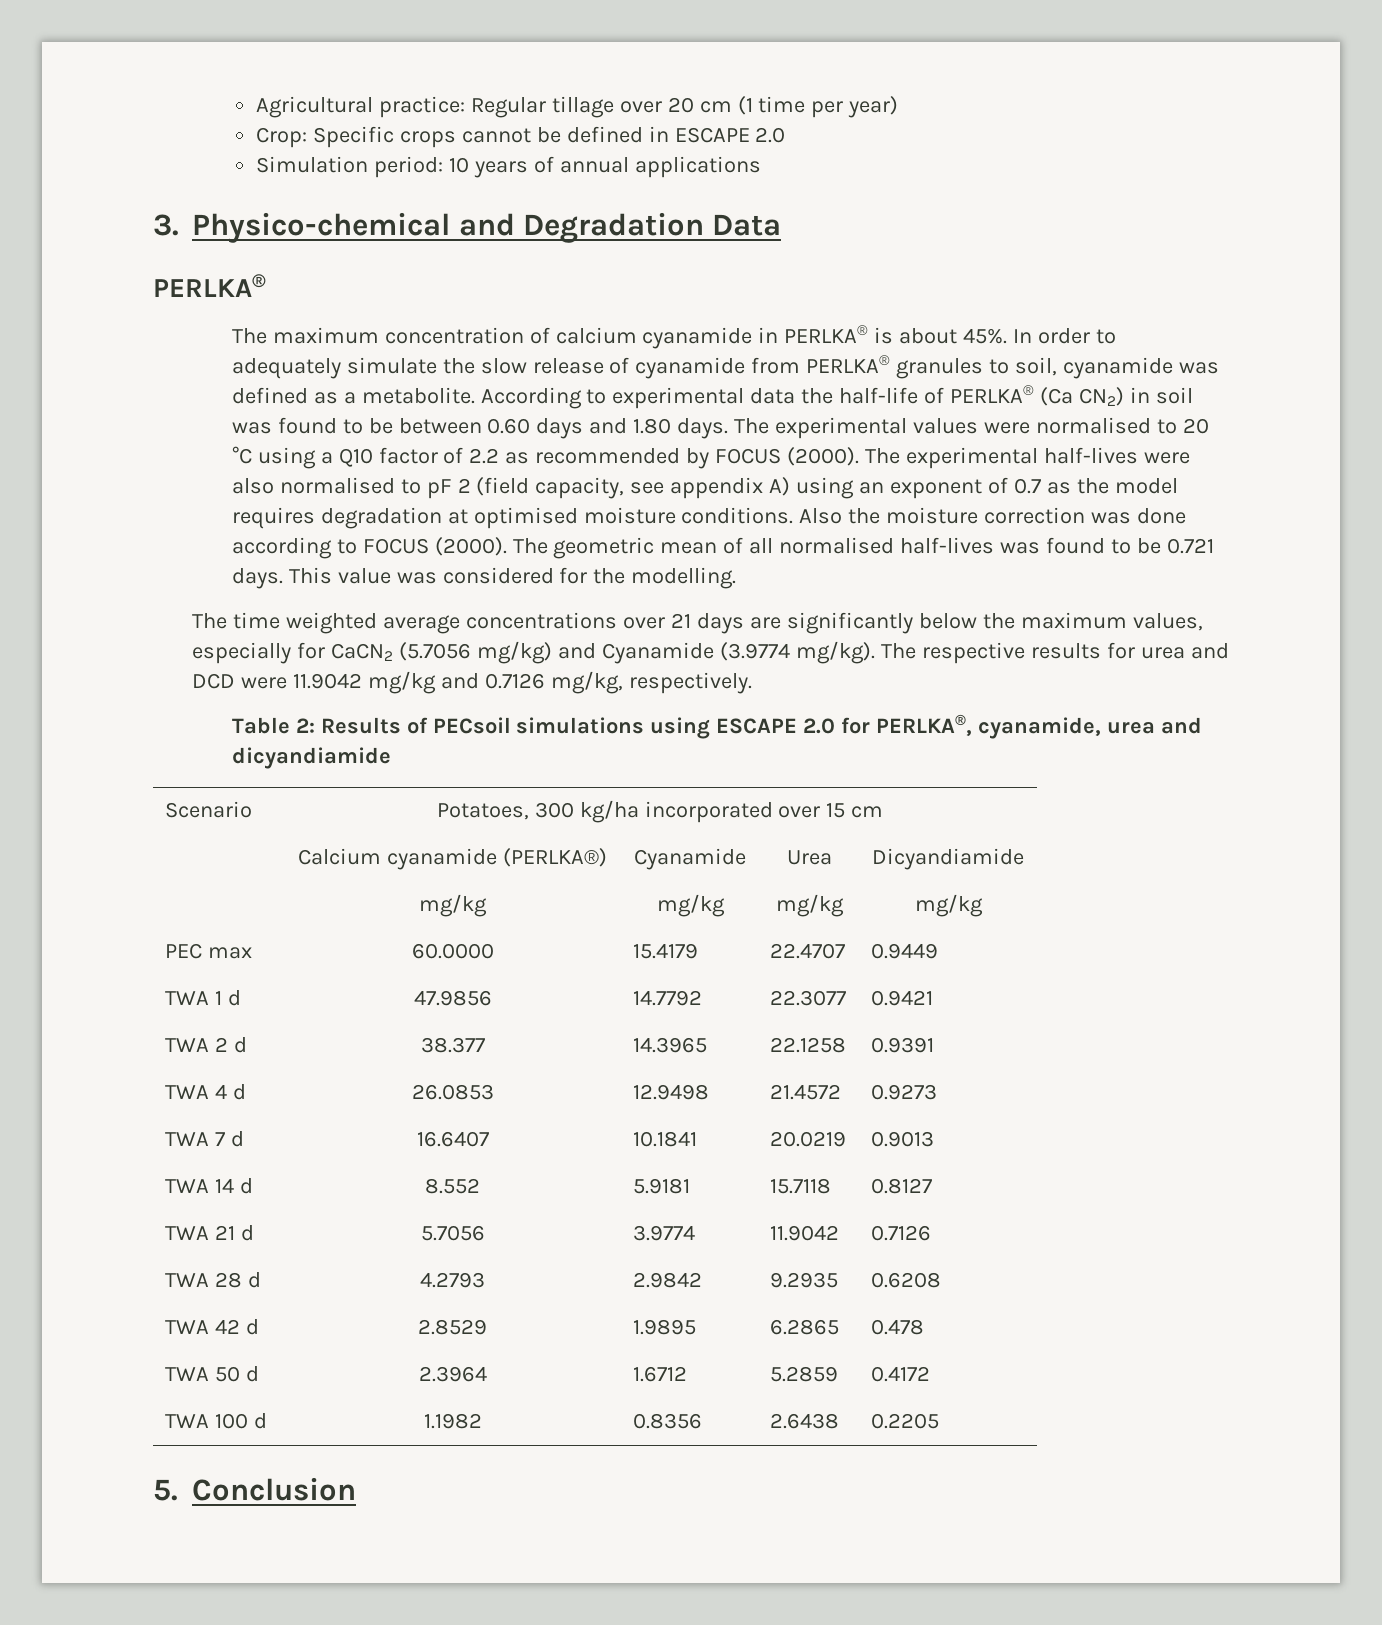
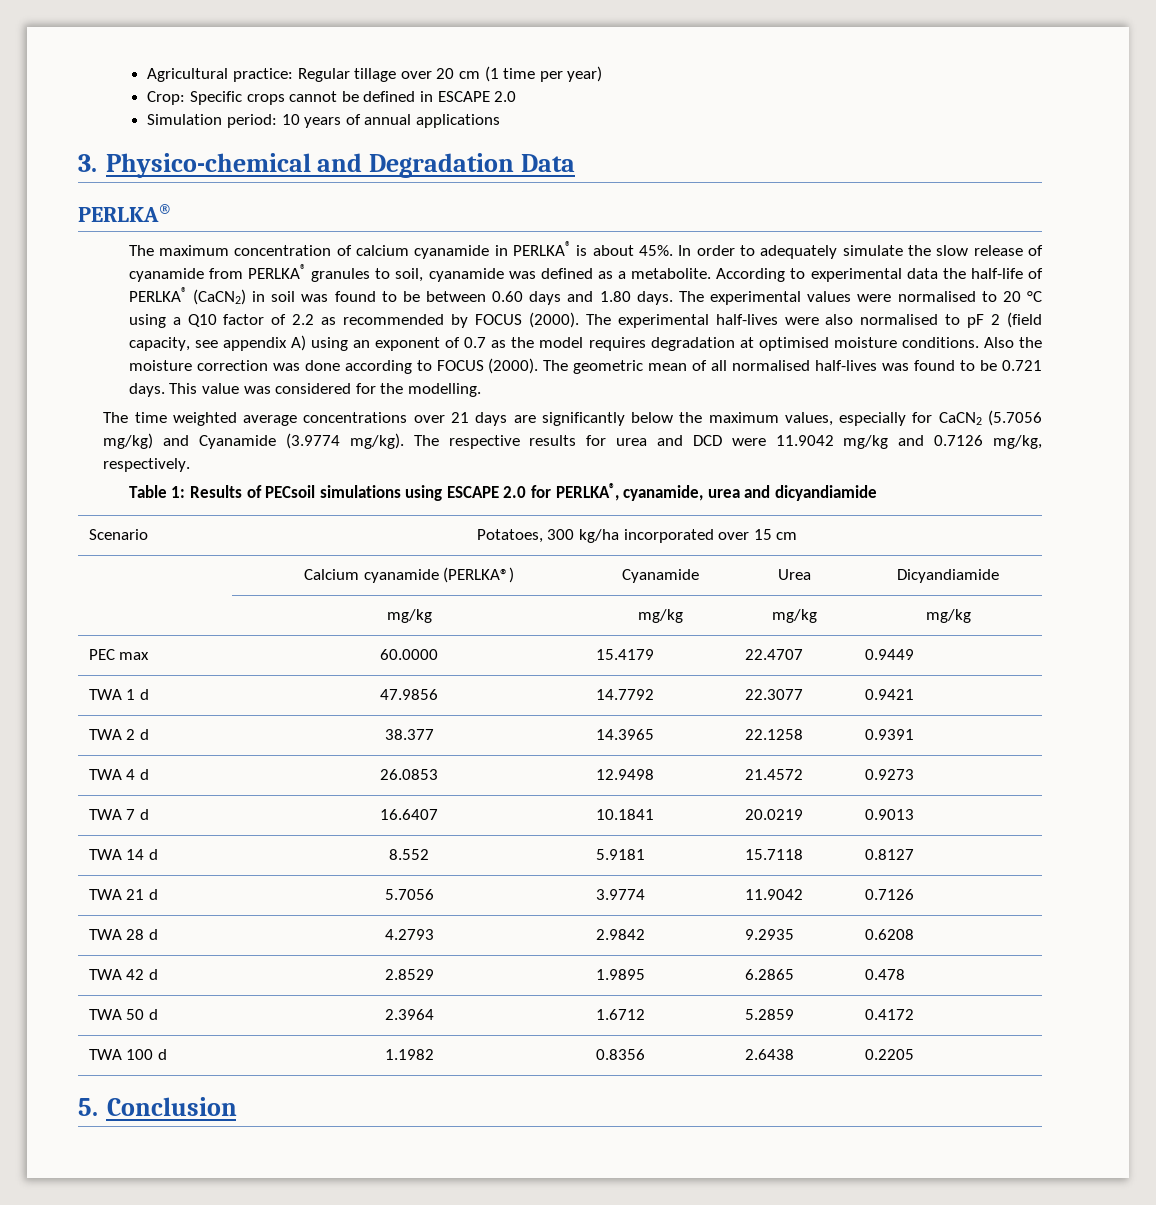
[1040,387,1124,406] (Ca CN2) -> [192,289,246,305] (CaCN2)
[295,718,315,733] 2: -> [171,486,186,498] 1:

